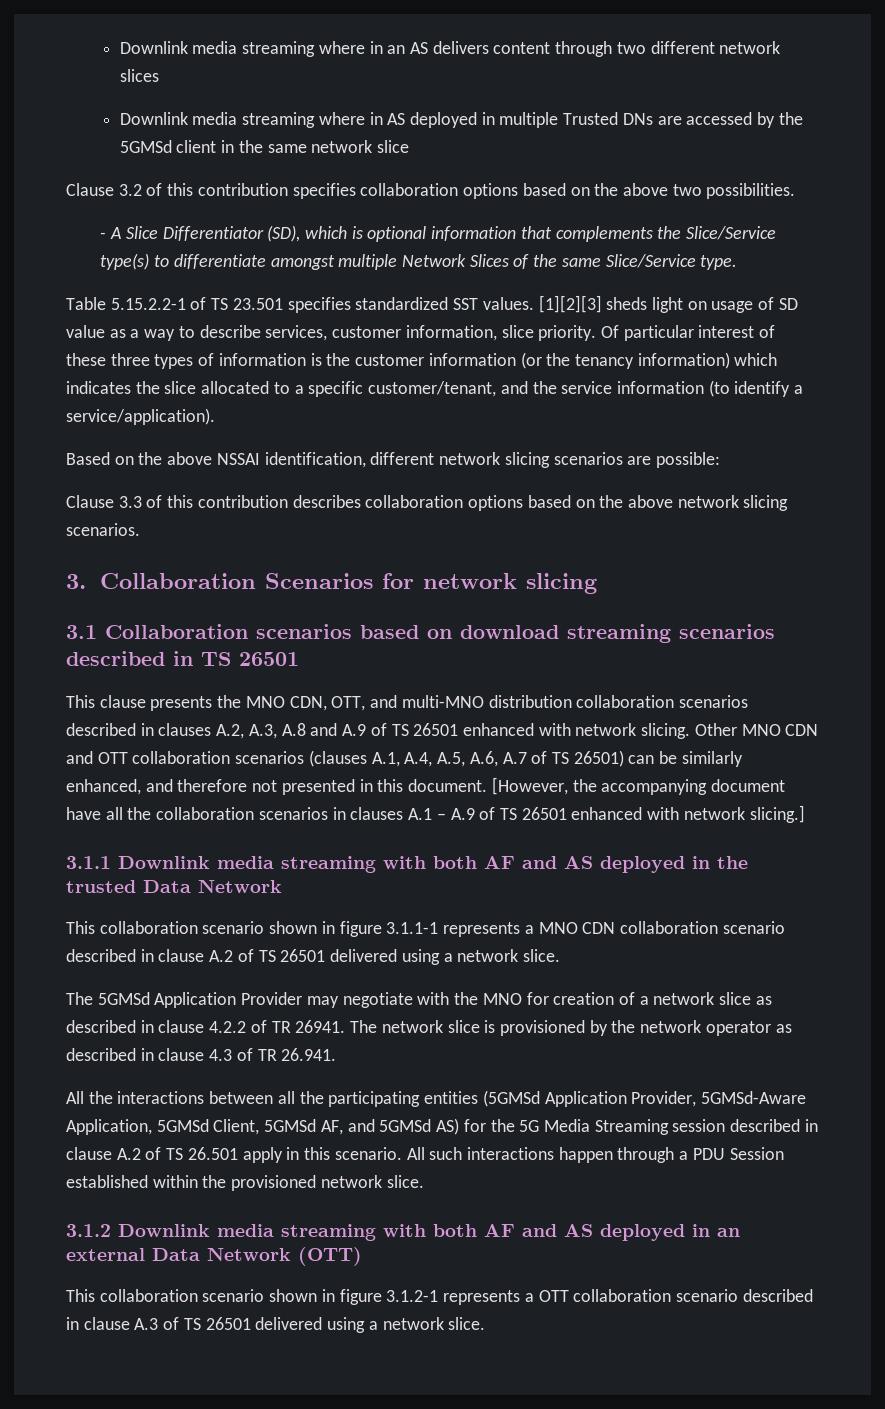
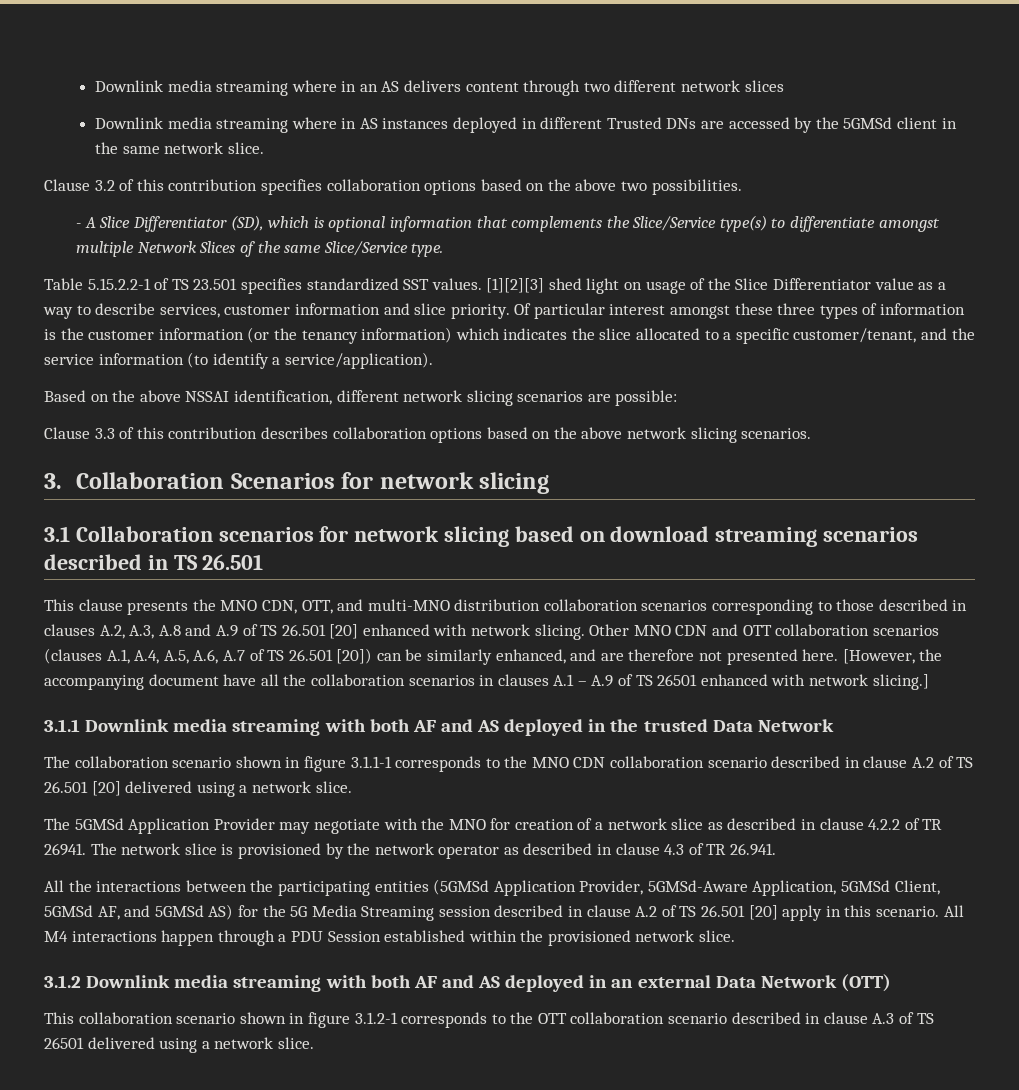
[409,112,559,128] deployed in multiple -> [382,117,603,133] instances deployed in different
[376,140,409,153] slice -> [227,142,264,154] slice.
[606,297,648,310] sheds -> [548,278,582,290] shed
[778,298,798,310] SD -> [707,278,872,290] the Slice Differentiator
[405,325,497,341] information, -> [294,303,410,315] information and
[759,325,776,338] of -> [670,305,731,319] amongst
(352, 631) none -> [319,526,510,547] for network slicing
[239,652,299,666] 26501 -> [202,554,264,570] 26.501
(748, 701) none -> [712,599,875,615] corresponding to those
[413,723,459,736] 26501 -> [281,624,359,639] 26.501 [20]
[573,750,624,767] 26501) -> [288,648,373,664] 26.501 [20])
(173, 785) none -> [600,653,624,661] are
[359,779,488,792] in this document. -> [802,649,839,661] here.
[66,921,95,934] This -> [44,756,70,768] The
[443,922,534,937] represents a -> [395,756,528,772] corresponds to the
[280,949,326,962] 26501 -> [44,781,121,796] 26.501 [20]
[277,1091,295,1104] all -> (247, 886) none
(238, 1153) none -> [748,905,778,920] [20]
[429,1147,463,1160] such -> [44,931,68,942] M4
[443,1290,534,1305] represents a -> [401,1012,534,1028] corresponds to the

